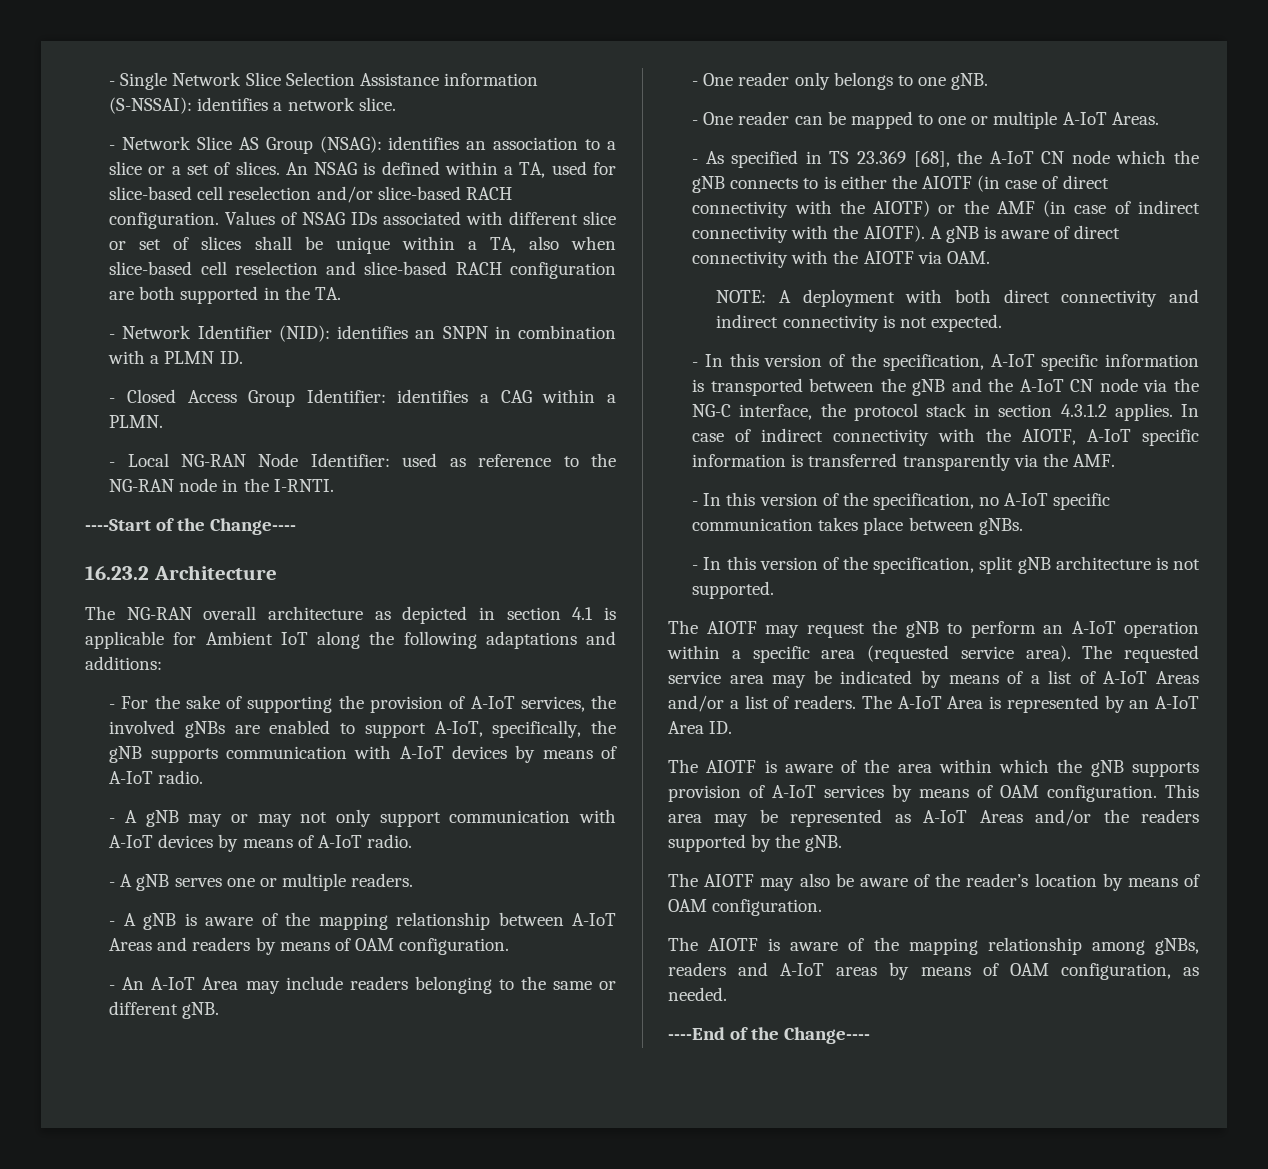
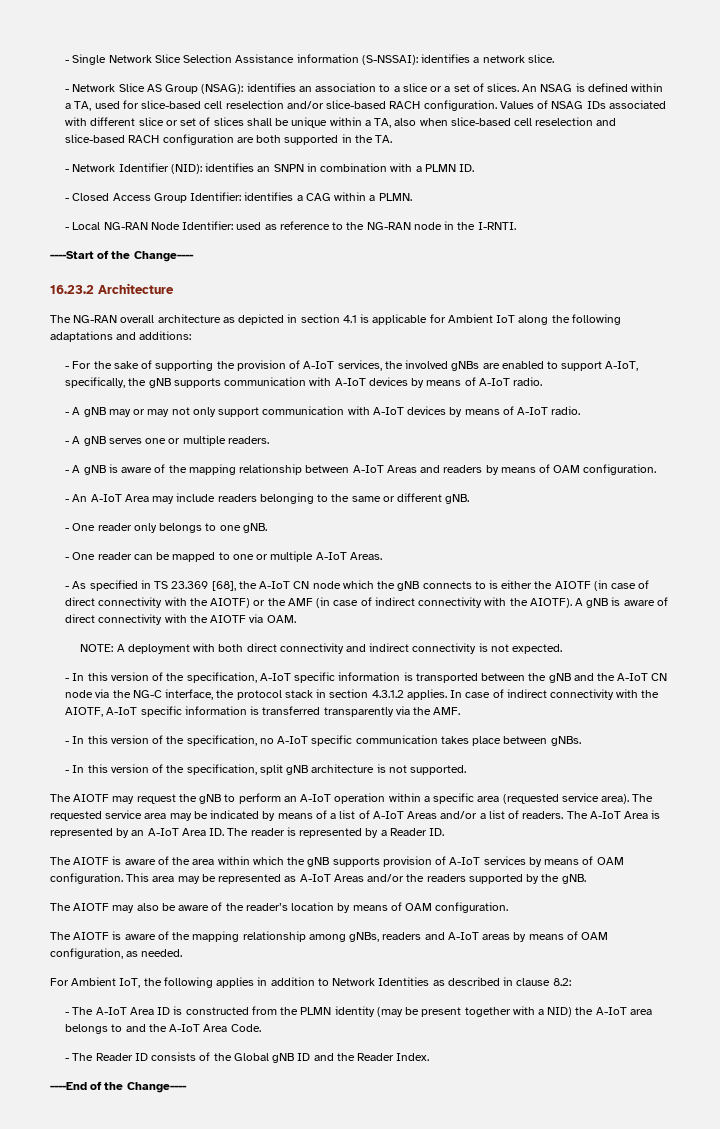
(733, 727) none -> [227,827,445,838] The reader is represented by a Reader ID.
(727, 994) none -> [50,977,571,988] [65,1006,652,1017] [65,1024,261,1034] [65,1052,430,1063] // For Ambient IoT, the following applies in addition to Network Identities as described in clause 8.2: // - The A-IoT Area ID is constructed from the PLMN identity (may be present together with a NID) the A-IoT area belongs to and the A-IoT Area Code. // - The Reader ID consists of the Global gNB ID and the Reader Index.

